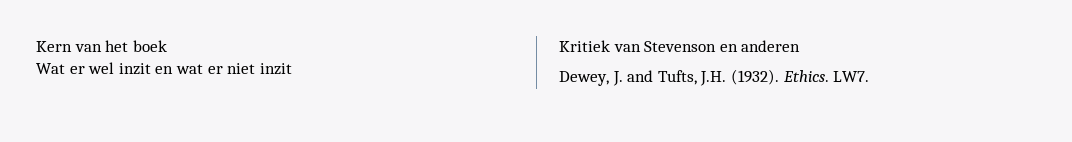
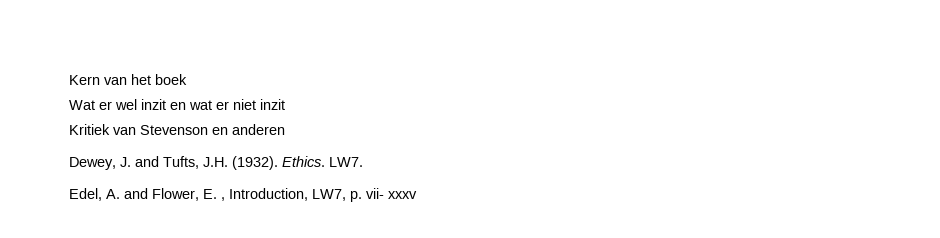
(870, 76) none -> [69,188,417,202] // Edel, A. and Flower, E. , Introduction, LW7, p. vii- xxxv

